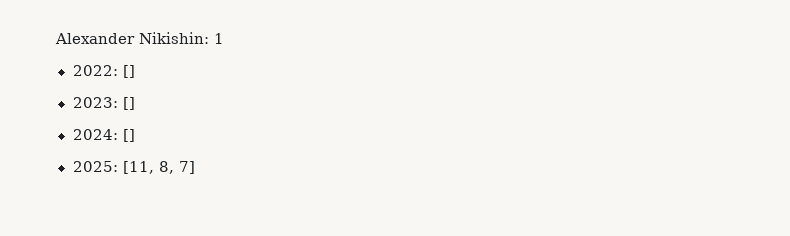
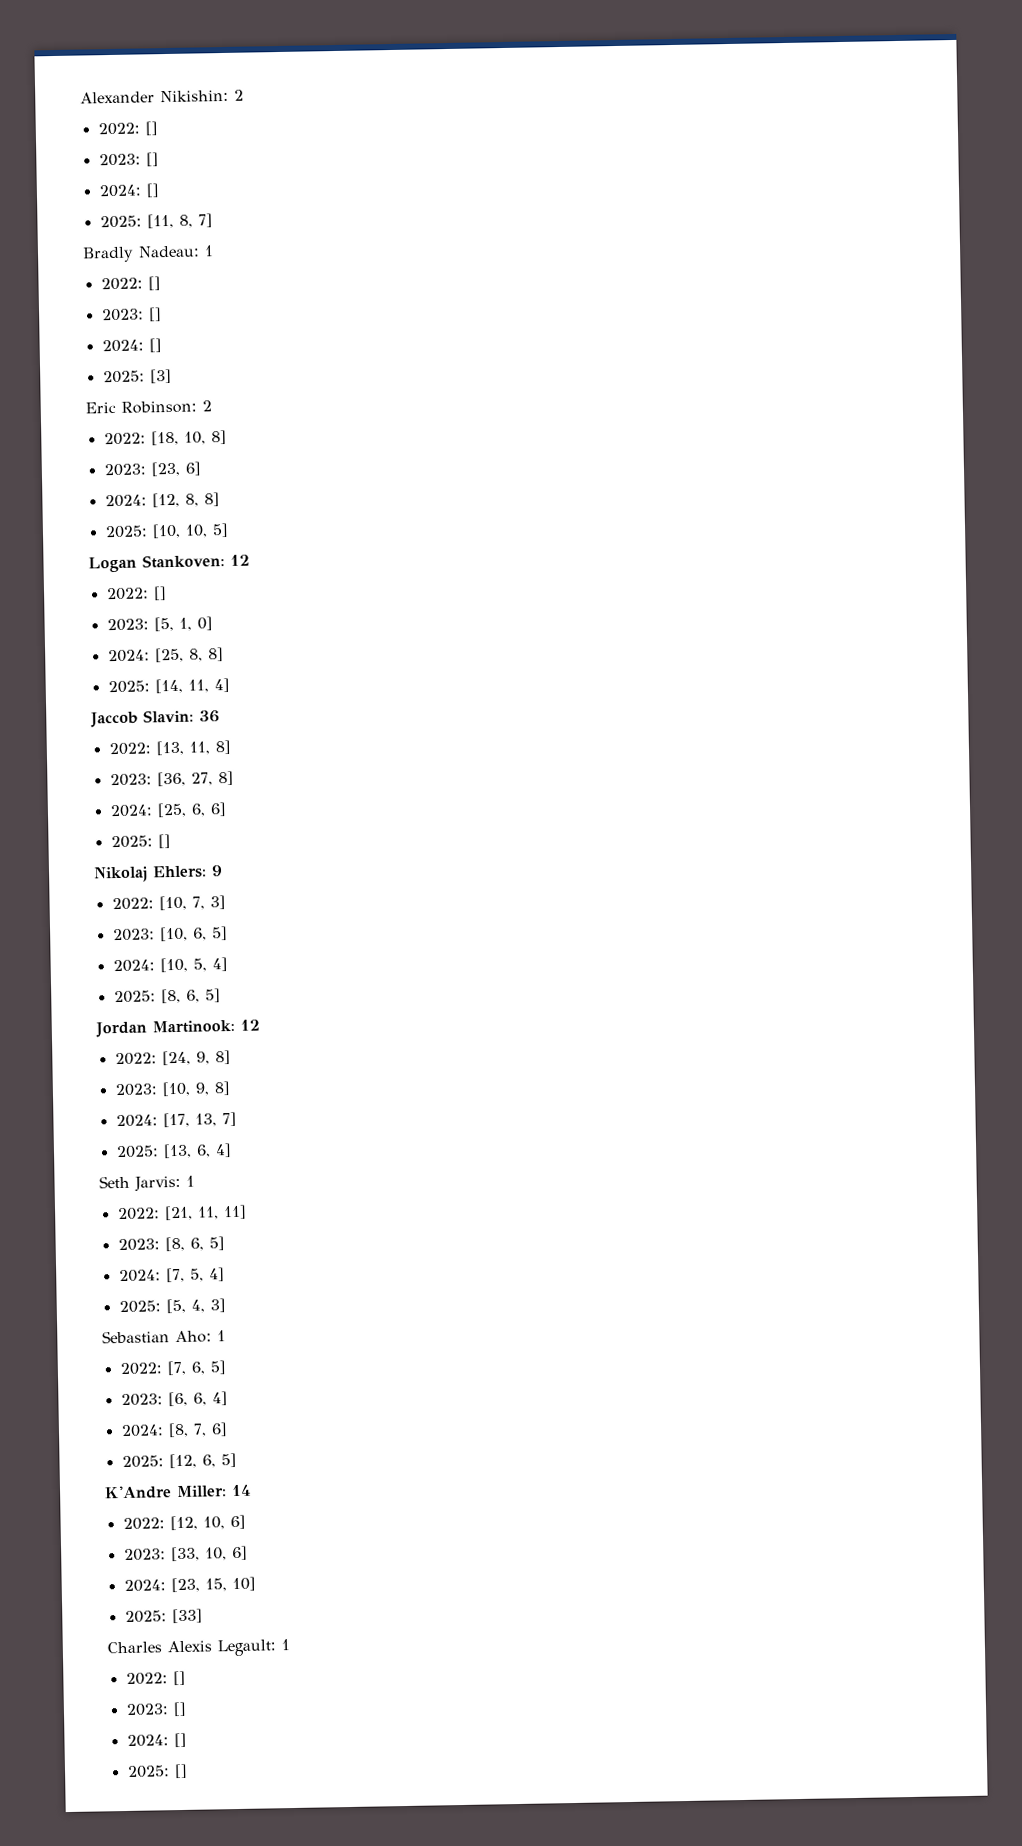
[214,33,224,44] 1 -> [234,89,244,101] 2
(195, 167) none -> [82,245,214,263] [100,276,161,291] [101,307,162,322] [101,338,162,353] [102,368,172,384] [85,400,212,414] [103,429,227,446] [103,461,201,477] [104,492,220,508] [104,522,229,539] [88,554,250,573] [105,586,167,601] [106,616,213,632] [107,647,224,663] [107,677,230,694] [90,709,220,728] [108,739,231,756] [109,770,234,787] [109,802,227,818] [110,834,171,849] [93,865,223,883] [111,895,226,911] [112,926,228,942] [112,957,228,973] [113,988,221,1004] [95,1019,260,1038] [114,1050,231,1066] [114,1081,231,1097] [115,1111,237,1128] [115,1143,232,1159] [99,1175,195,1192] [117,1204,247,1221] [117,1236,225,1252] [118,1267,225,1283] [118,1298,226,1314] [102,1330,226,1344] [119,1360,226,1376] [120,1391,228,1407] [120,1422,228,1438] [121,1452,237,1469] [104,1484,251,1500] [122,1514,246,1531] [123,1545,248,1562] [123,1576,256,1593] [124,1608,203,1624] [107,1639,290,1657] [125,1670,186,1686] [125,1701,187,1717] [126,1732,187,1748] [126,1763,188,1779] // Bradly Nadeau: 1 // 2022: [] // 2023: [] // 2024: [] // 2025: [3] // Eric Robinson: 2 // 2022: [18, 10, 8] // 2023: [23, 6] // 2024: [12, 8, 8] // 2025: [10, 10, 5] // Logan Stankoven: 12 // 2022: [] // 2023: [5, 1, 0] // 2024: [25, 8, 8] // 2025: [14, 11, 4] // Jaccob Slavin: 36 // 2022: [13, 11, 8] // 2023: [36, 27, 8] // 2024: [25, 6, 6] // 2025: [] // Nikolaj Ehlers: 9 // 2022: [10, 7, 3] // 2023: [10, 6, 5] // 2024: [10, 5, 4] // 2025: [8, 6, 5] // Jordan Martinook: 12 // 2022: [24, 9, 8] // 2023: [10, 9, 8] // 2024: [17, 13, 7] // 2025: [13, 6, 4] // Seth Jarvis: 1 // 2022: [21, 11, 11] // 2023: [8, 6, 5] // 2024: [7, 5, 4] // 2025: [5, 4, 3] // Sebastian Aho: 1 // 2022: [7, 6, 5] // 2023: [6, 6, 4] // 2024: [8, 7, 6] // 2025: [12, 6, 5] // K'Andre Miller: 14 // 2022: [12, 10, 6] // 2023: [33, 10, 6] // 2024: [23, 15, 10] // 2025: [33] // Charles Alexis Legault: 1 // 2022: [] // 2023: [] // 2024: [] // 2025: []

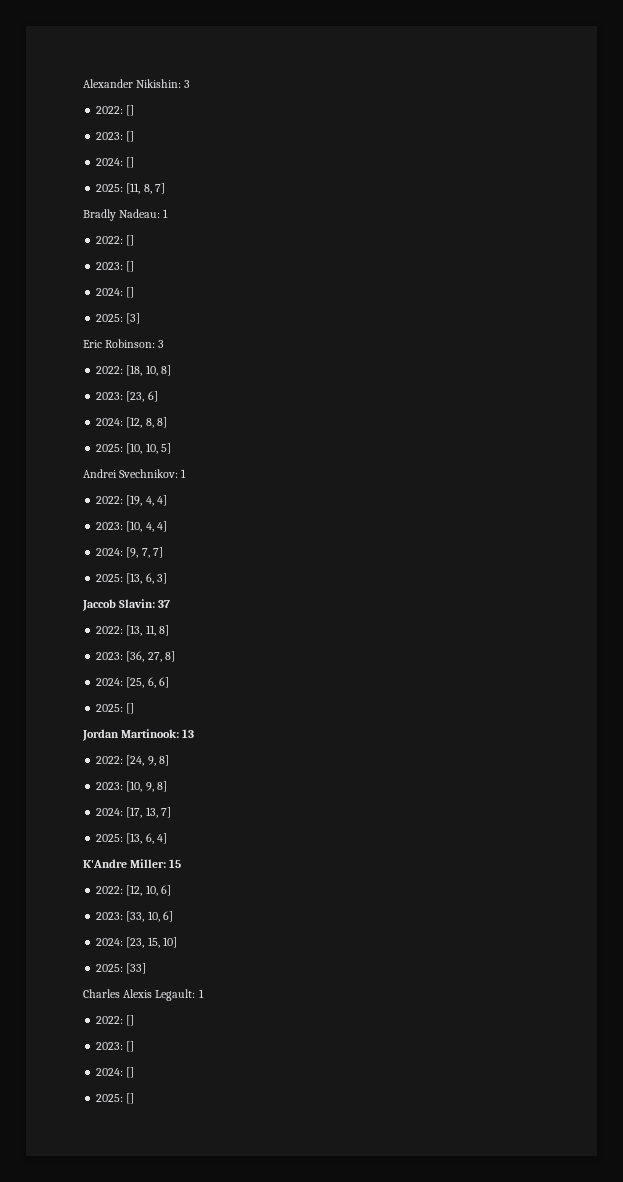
[234,89,244,101] 2 -> [184,80,191,88] 3
[202,400,212,412] 2 -> [158,340,165,348] 3
[88,554,250,573] [105,586,167,601] [106,616,213,632] [107,647,224,663] [107,677,230,694] Logan Stankoven: 12 // 2022: [] // 2023: [5, 1, 0] // 2024: [25, 8, 8] // 2025: [14, 11, 4] -> [83,469,187,478] [96,495,167,506] [96,521,167,532] [96,547,163,558] [96,573,167,584] Andrei Svechnikov: 1 // 2022: [19, 4, 4] // 2023: [10, 4, 4] // 2024: [9, 7, 7] // 2025: [13, 6, 3]
[199,710,220,723] 36 -> [158,600,171,608] 37
[93,865,223,883] [111,895,226,911] [112,926,228,942] [112,957,228,973] [113,988,221,1004] // Nikolaj Ehlers: 9 // 2022: [10, 7, 3] // 2023: [10, 6, 5] // 2024: [10, 5, 4] // 2025: [8, 6, 5] -> (135, 708) none
[240,1019,260,1031] 12 -> [182,729,195,738] 13
[99,1175,195,1192] [117,1204,247,1221] [117,1236,225,1252] [118,1267,225,1283] [118,1298,226,1314] [102,1330,226,1344] [119,1360,226,1376] [120,1391,228,1407] [120,1422,228,1438] [121,1452,237,1469] // Seth Jarvis: 1 // 2022: [21, 11, 11] // 2023: [8, 6, 5] // 2024: [7, 5, 4] // 2025: [5, 4, 3] // Sebastian Aho: 1 // 2022: [7, 6, 5] // 2023: [6, 6, 4] // 2024: [8, 7, 6] // 2025: [12, 6, 5] -> (167, 838) none
[231,1484,251,1497] 14 -> [169,859,182,868] 15

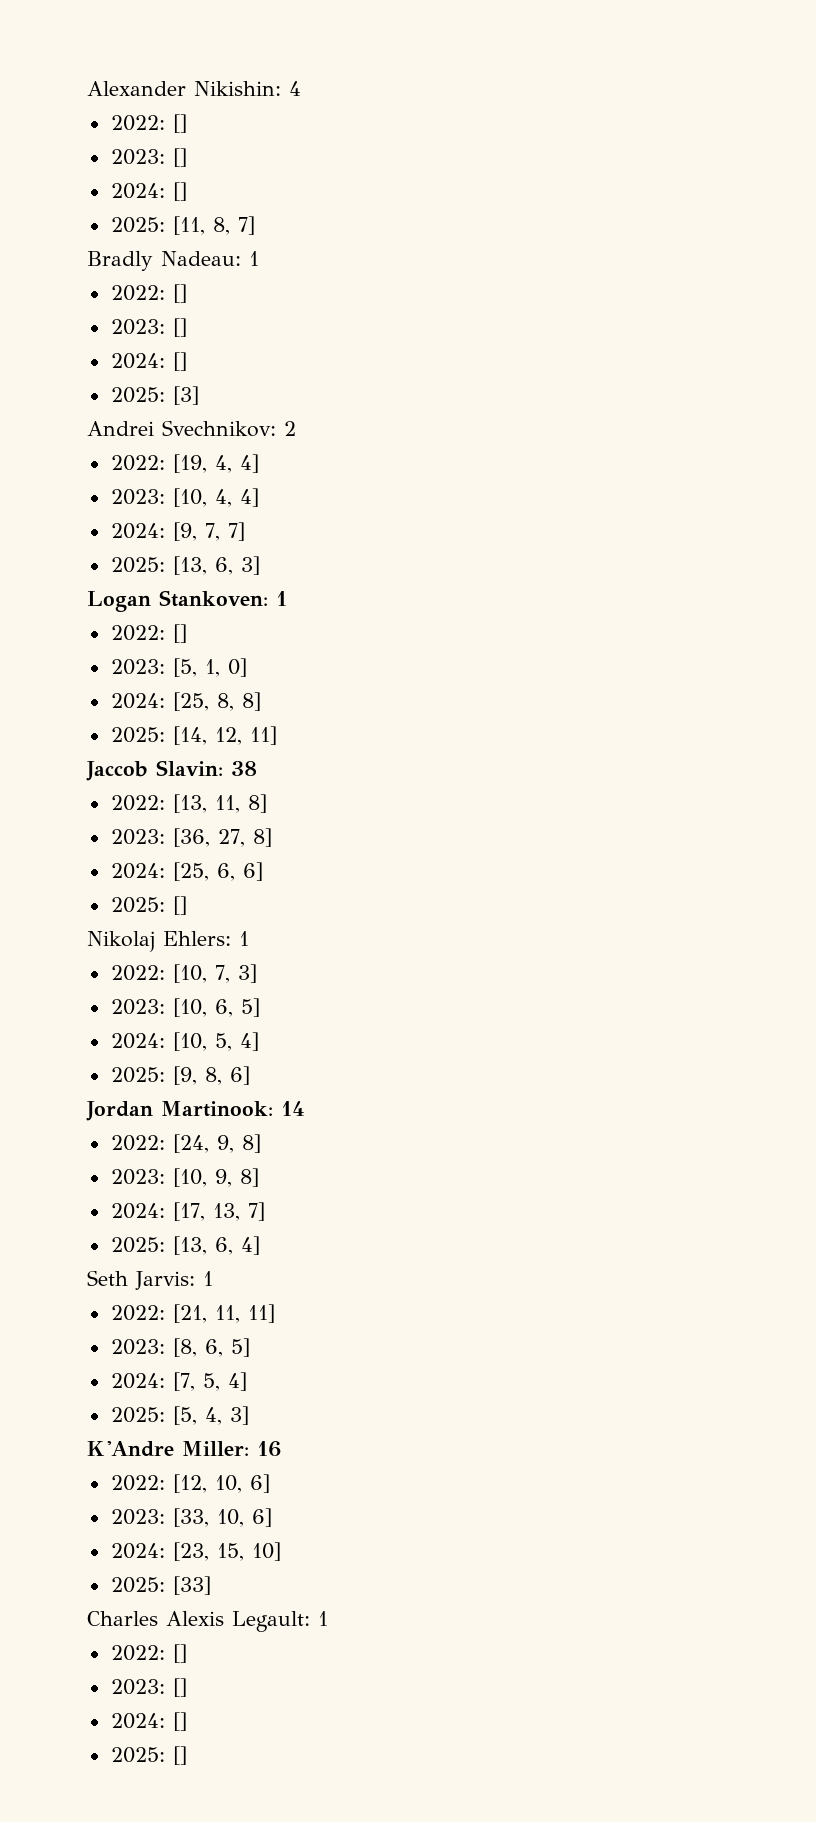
[184,80,191,88] 3 -> [289,81,301,96] 4
[83,339,165,348] [96,365,171,376] [96,391,158,402] [96,417,167,428] [96,443,171,454] // Eric Robinson: 3 // 2022: [18, 10, 8] // 2023: [23, 6] // 2024: [12, 8, 8] // 2025: [10, 10, 5] -> (199, 395) none
[181,469,187,478] 1 -> [284,421,296,436] 2
(167, 578) none -> [87,590,287,612] [110,624,187,643] [110,658,247,677] [110,692,261,711] [110,726,277,745] // Logan Stankoven: 1 // 2022: [] // 2023: [5, 1, 0] // 2024: [25, 8, 8] // 2025: [14, 12, 11]
[158,600,171,608] 37 -> [231,761,257,776] 38
(135, 708) none -> [87,931,249,952] [110,964,257,983] [110,998,260,1017] [110,1032,259,1051] [110,1066,250,1085] // Nikolaj Ehlers: 1 // 2022: [10, 7, 3] // 2023: [10, 6, 5] // 2024: [10, 5, 4] // 2025: [9, 8, 6]
[182,729,195,738] 13 -> [281,1101,305,1116] 14
(167, 838) none -> [87,1270,213,1290] [110,1304,275,1323] [110,1338,250,1357] [110,1372,247,1391] [110,1406,249,1425] // Seth Jarvis: 1 // 2022: [21, 11, 11] // 2023: [8, 6, 5] // 2024: [7, 5, 4] // 2025: [5, 4, 3]
[169,859,182,868] 15 -> [257,1441,281,1457] 16

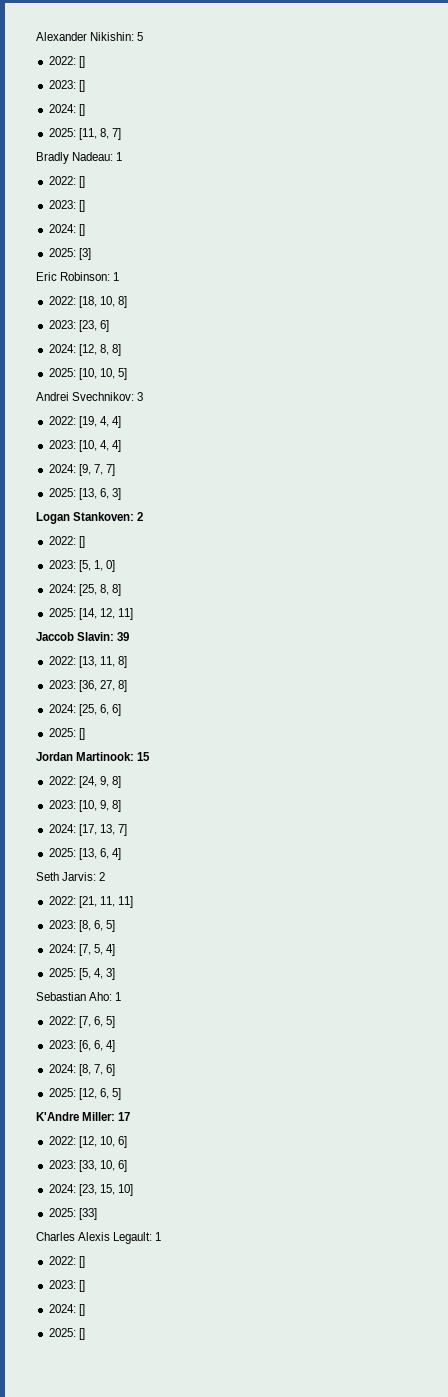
[289,81,301,96] 4 -> [137,32,144,41] 5
(199, 395) none -> [36,272,120,281] [48,296,127,308] [48,320,109,332] [48,344,121,356] [48,368,127,380] // Eric Robinson: 1 // 2022: [18, 10, 8] // 2023: [23, 6] // 2024: [12, 8, 8] // 2025: [10, 10, 5]
[284,421,296,436] 2 -> [137,392,144,401] 3
[276,591,287,606] 1 -> [137,512,144,521] 2
[231,761,257,776] 38 -> [117,632,130,641] 39
[87,931,249,952] [110,964,257,983] [110,998,260,1017] [110,1032,259,1051] [110,1066,250,1085] // Nikolaj Ehlers: 1 // 2022: [10, 7, 3] // 2023: [10, 6, 5] // 2024: [10, 5, 4] // 2025: [9, 8, 6] -> (85, 734) none
[281,1101,305,1116] 14 -> [137,752,151,761] 15
[203,1271,213,1286] 1 -> [99,872,106,881] 2
(249, 1415) none -> [36,992,122,1001] [48,1016,115,1028] [48,1040,115,1052] [48,1064,115,1076] [48,1088,121,1100] // Sebastian Aho: 1 // 2022: [7, 6, 5] // 2023: [6, 6, 4] // 2024: [8, 7, 6] // 2025: [12, 6, 5]
[257,1441,281,1457] 16 -> [118,1112,131,1121] 17

